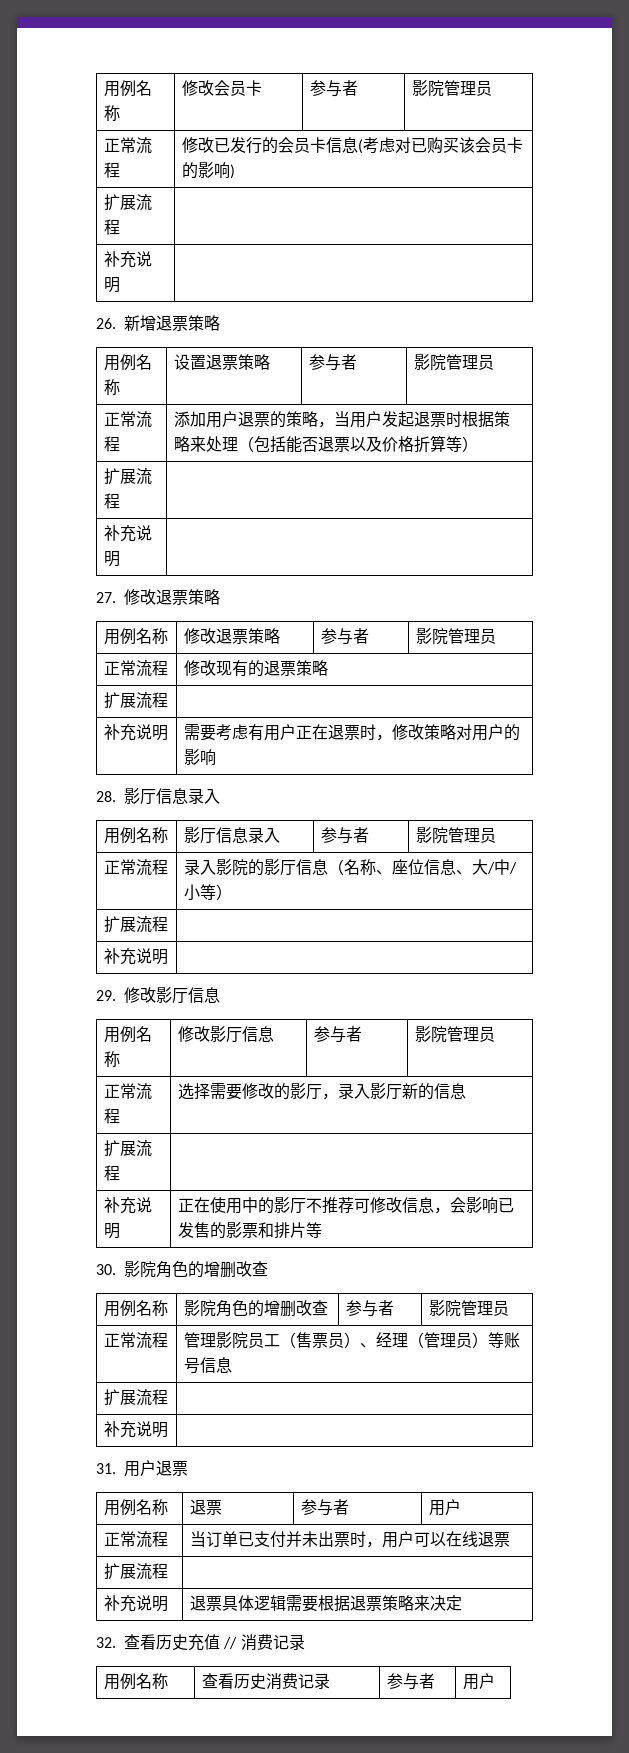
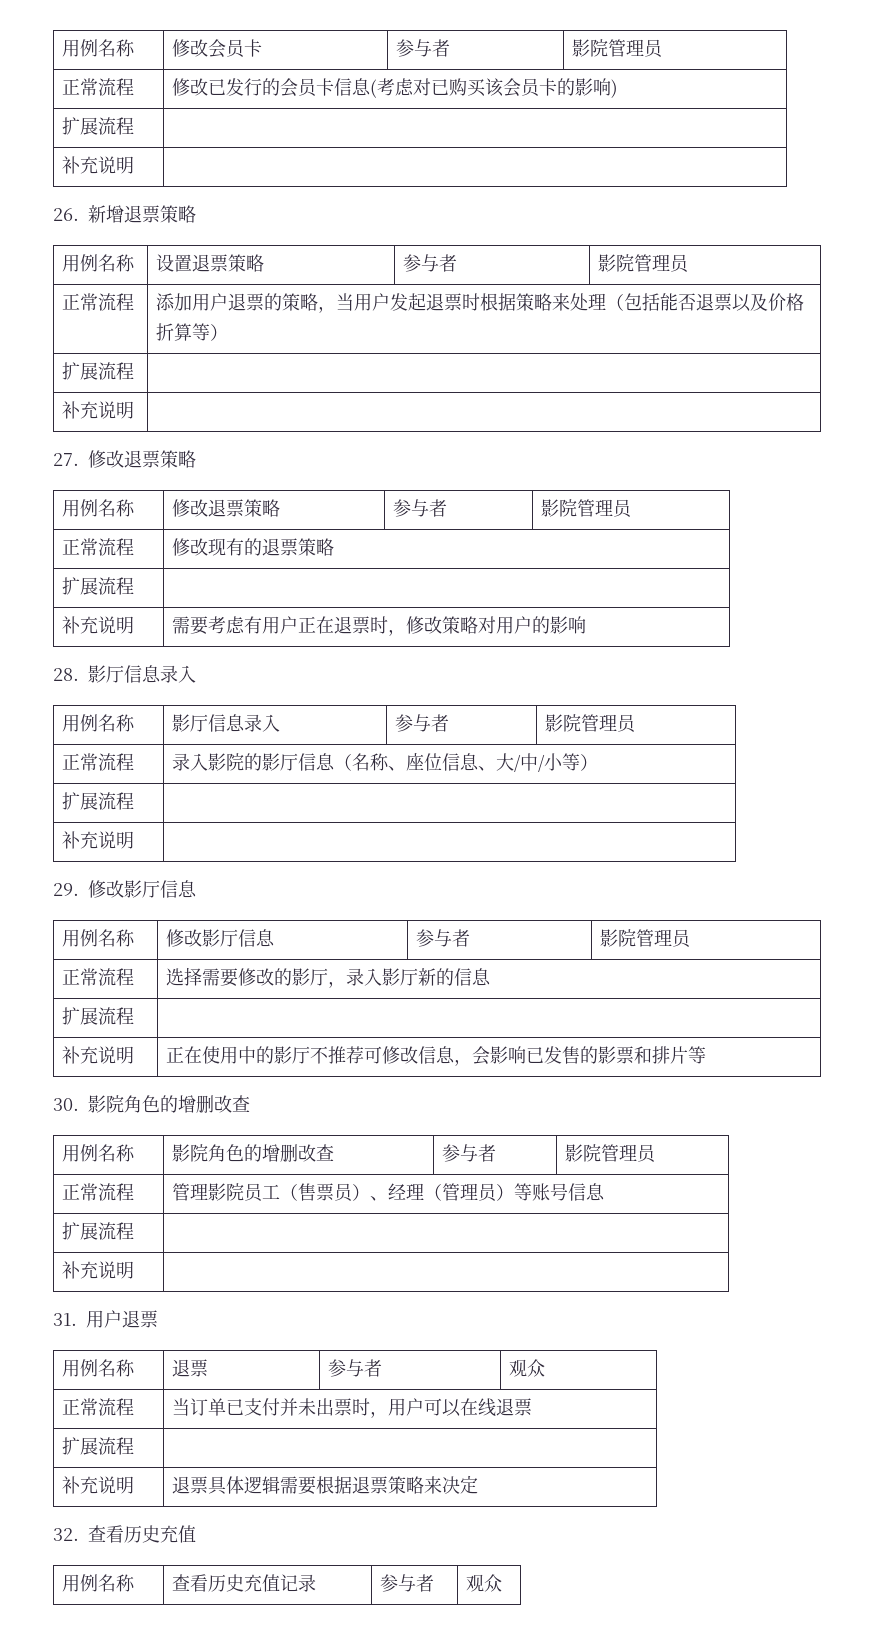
[429,1499,462,1516] 用户 -> [509,1359,546,1377] 观众
[223,1634,305,1651] // 消费记录 -> (196, 1534) none
[266,1673,299,1690] 消费 -> [244,1574,281,1592] 充值
[463,1673,496,1690] 用户 -> [466,1574,503,1592] 观众

